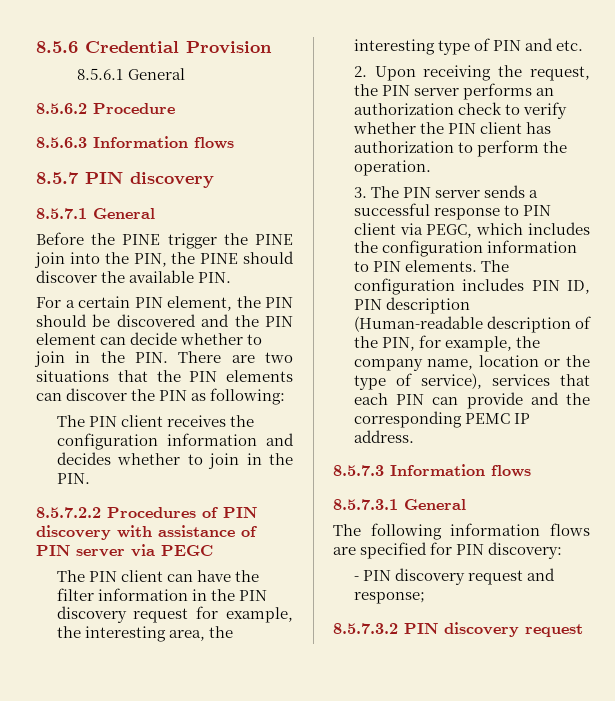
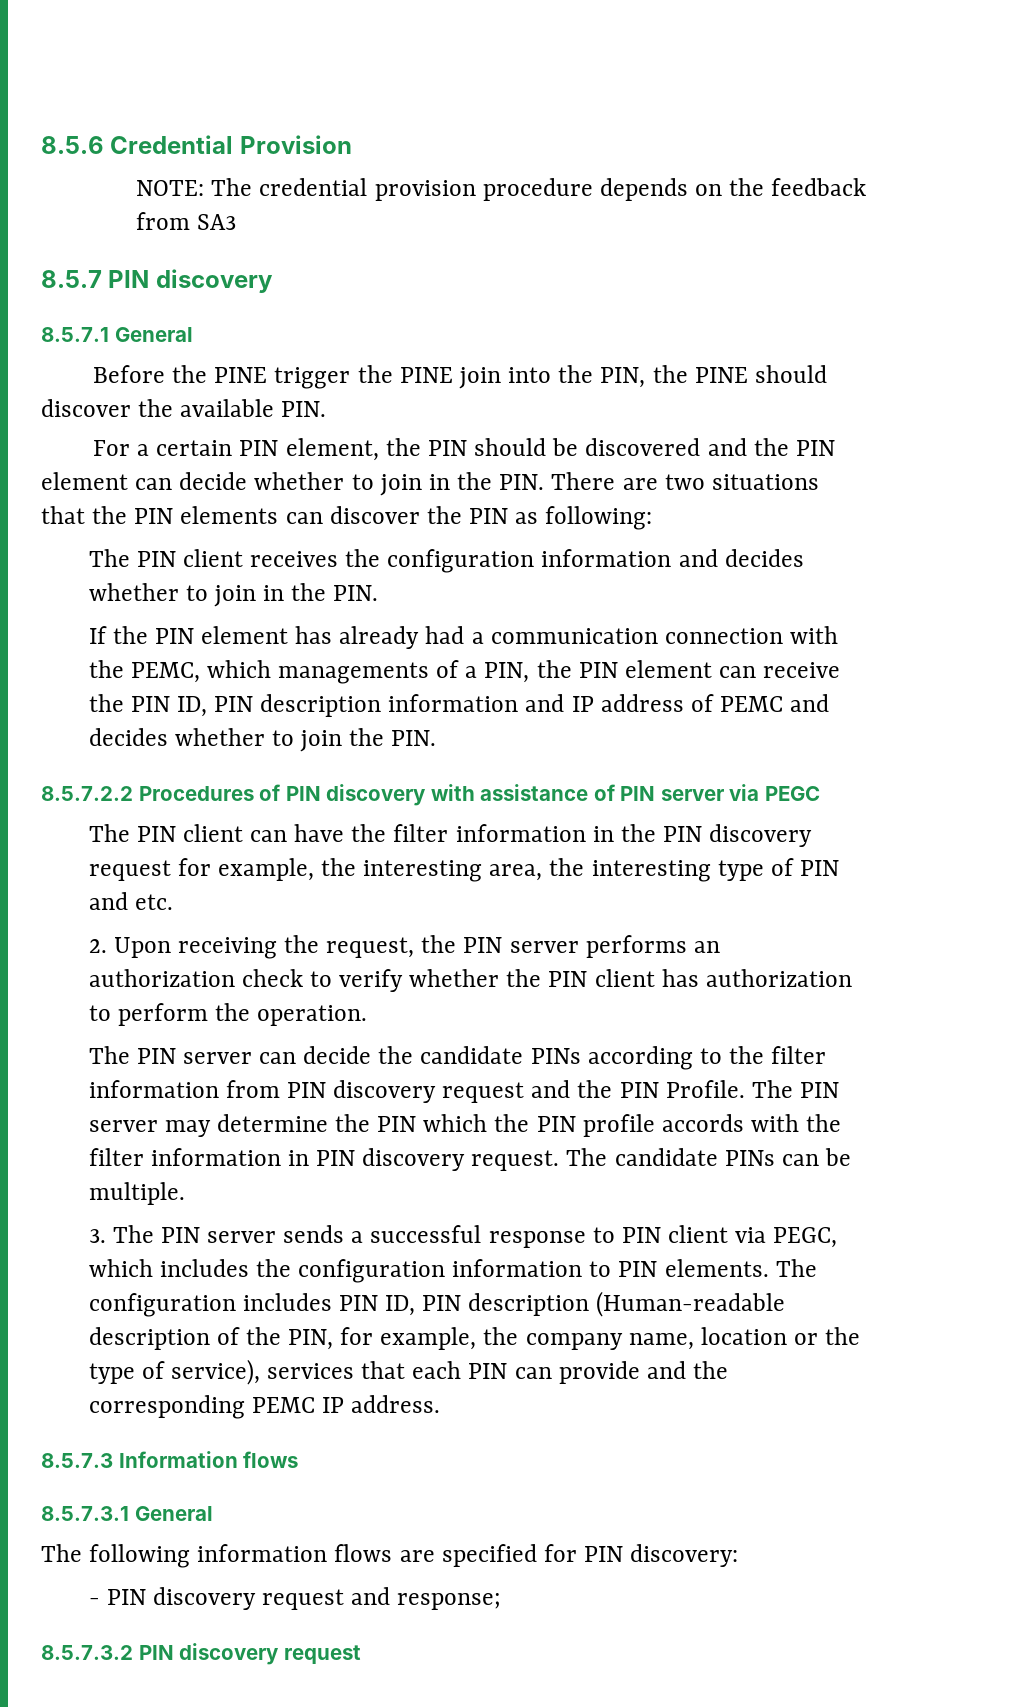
[77,68,185,80] [36,103,175,114] [36,136,234,149] 8.5.6.1 General // 8.5.6.2 Procedure // 8.5.6.3 Information flows -> [136,178,867,201] [136,212,237,230] NOTE: The credential provision procedure depends on the feedback from SA3
(90, 478) none -> [88,626,839,649] [88,660,841,684] [88,694,830,717] [88,728,437,752] // If the PIN element has already had a communication connection with the PEMC, which managements of a PIN, the PIN element can receive the PIN ID, PIN description information and IP address of PEMC and decides whether to join the PIN.
(431, 168) none -> [88,1046,827,1070] [88,1080,840,1103] [88,1114,842,1137] [88,1148,852,1171] [88,1182,185,1205] // The PIN server can decide the candidate PINs according to the filter information from PIN discovery request and the PIN Profile. The PIN server may determine the PIN which the PIN profile accords with the filter information in PIN discovery request. The candidate PINs can be multiple.

